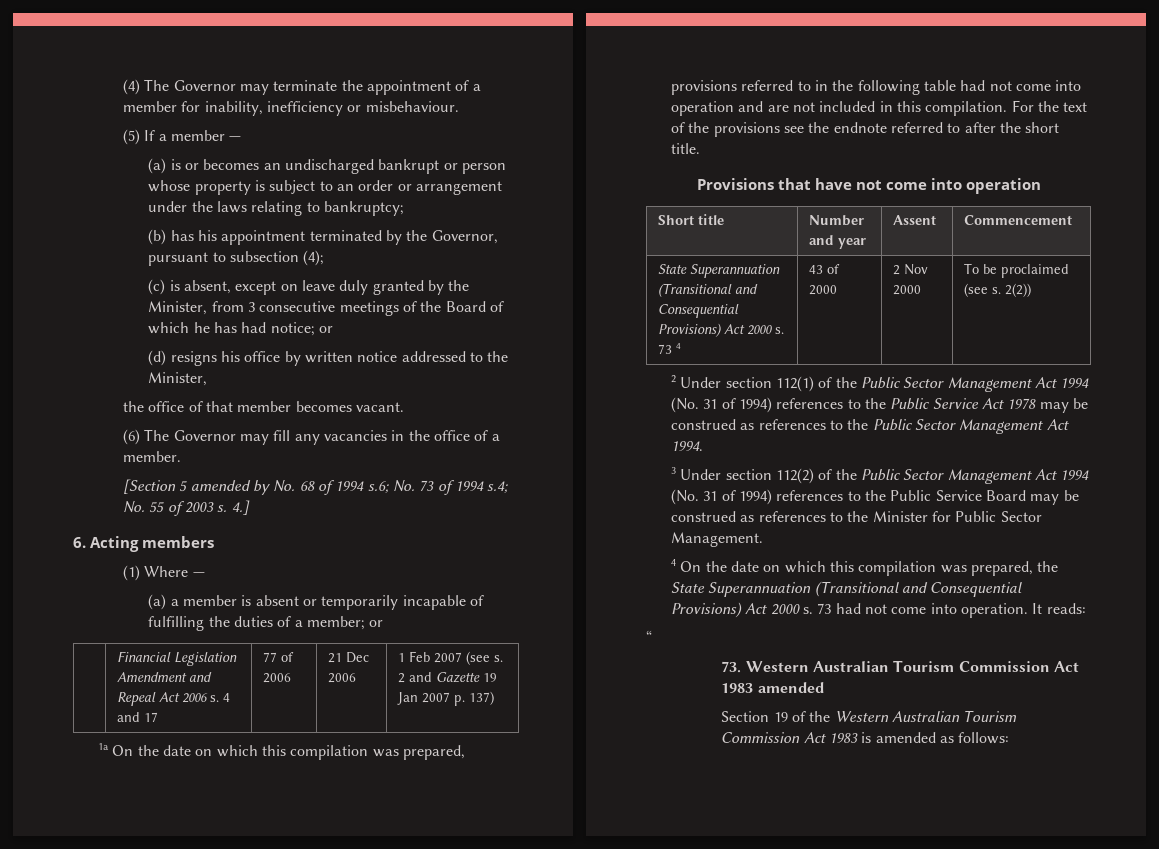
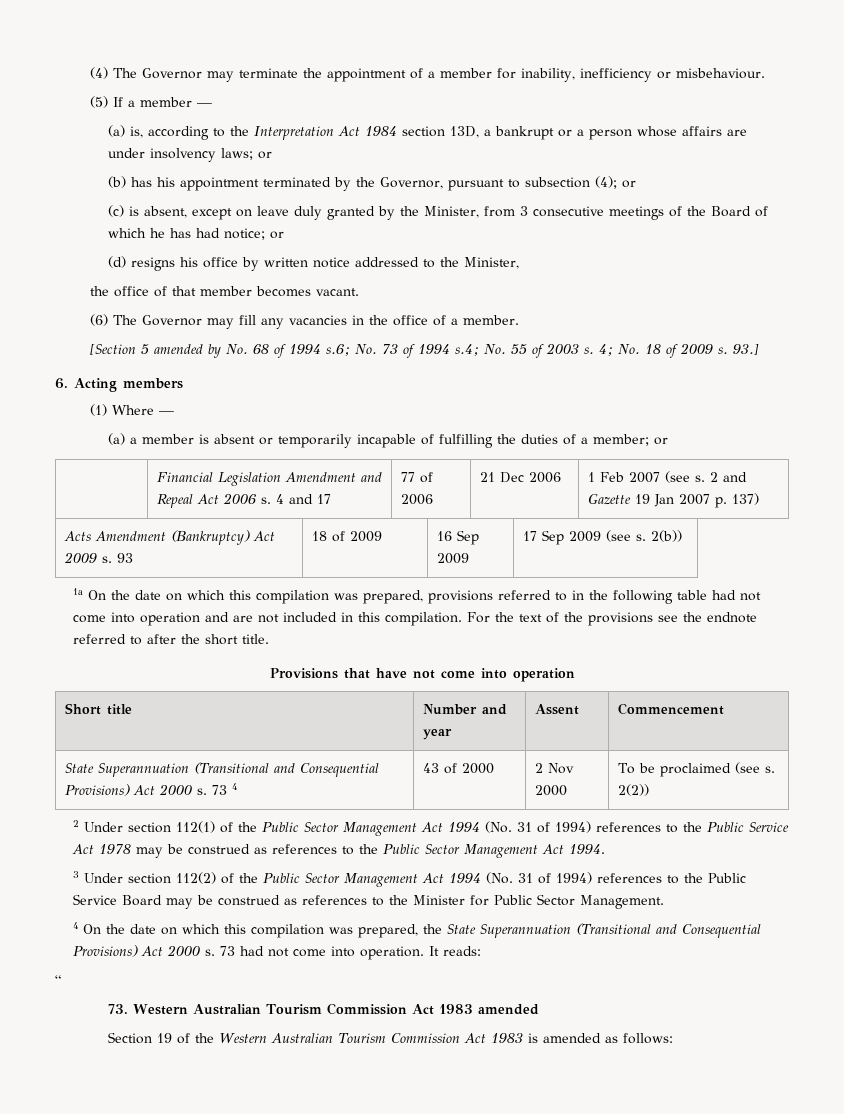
[170,159,374,174] is or becomes an undischarged -> [130,126,492,140] is, according to the Interpretation Act 1984 section 13D, a
(458, 166) none -> [577,129,585,136] a
[194,180,502,195] [148,201,404,216] property is subject to an order or arrangement under the laws relating to bankruptcy; -> [682,126,748,136] [108,148,273,162] affairs are under insolvency laws; or
(325, 258) none -> [622,180,637,188] or
[231,500,250,515] 4.] -> [599,343,760,358] 4; No. 18 of 2009 s. 93.]
(495, 698) none -> [63,530,275,545] [63,552,133,563] [311,531,382,542] [436,530,479,545] [436,553,469,564] [522,530,682,545] // Acts Amendment (Bankruptcy) Act 2009 s. 93 | 18 of 2009 | 16 Sep 2009 | 17 Sep 2009 (see s. 2(b))

